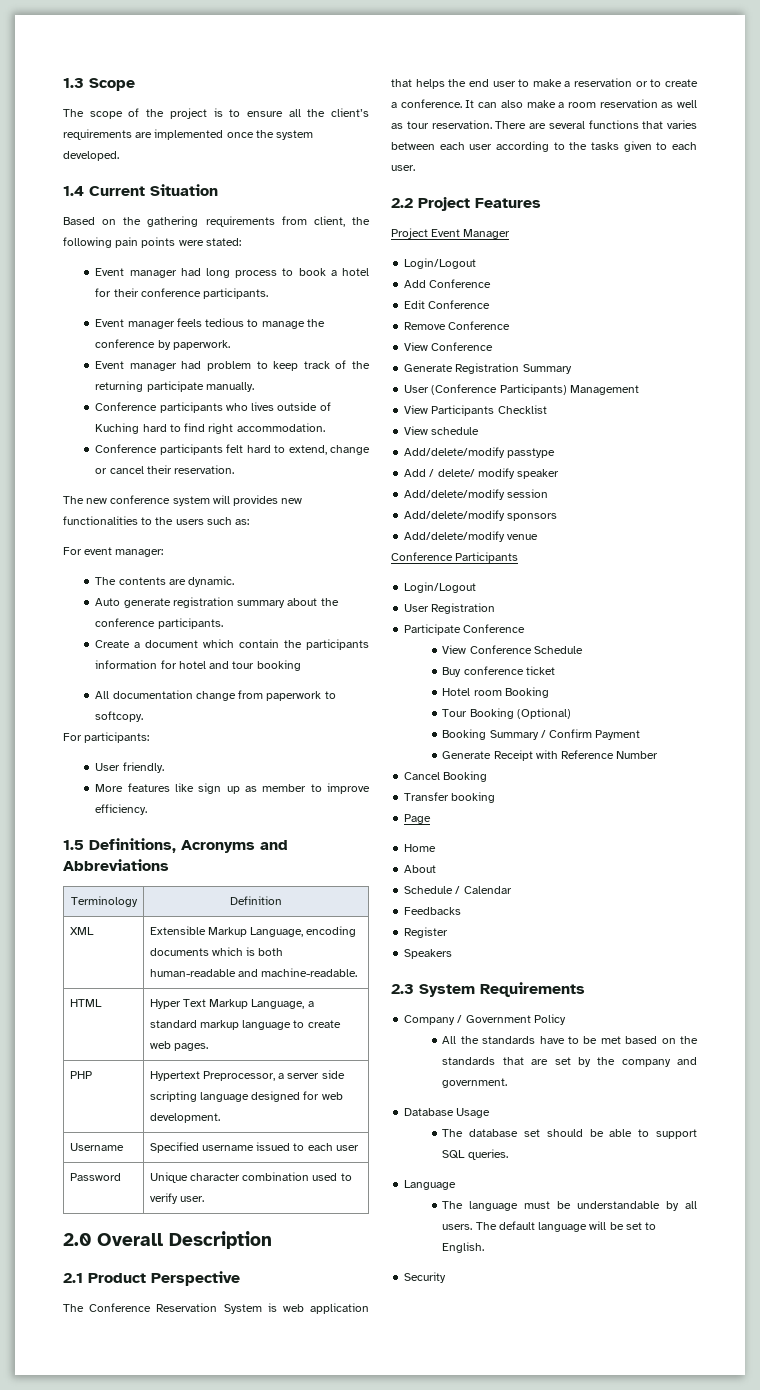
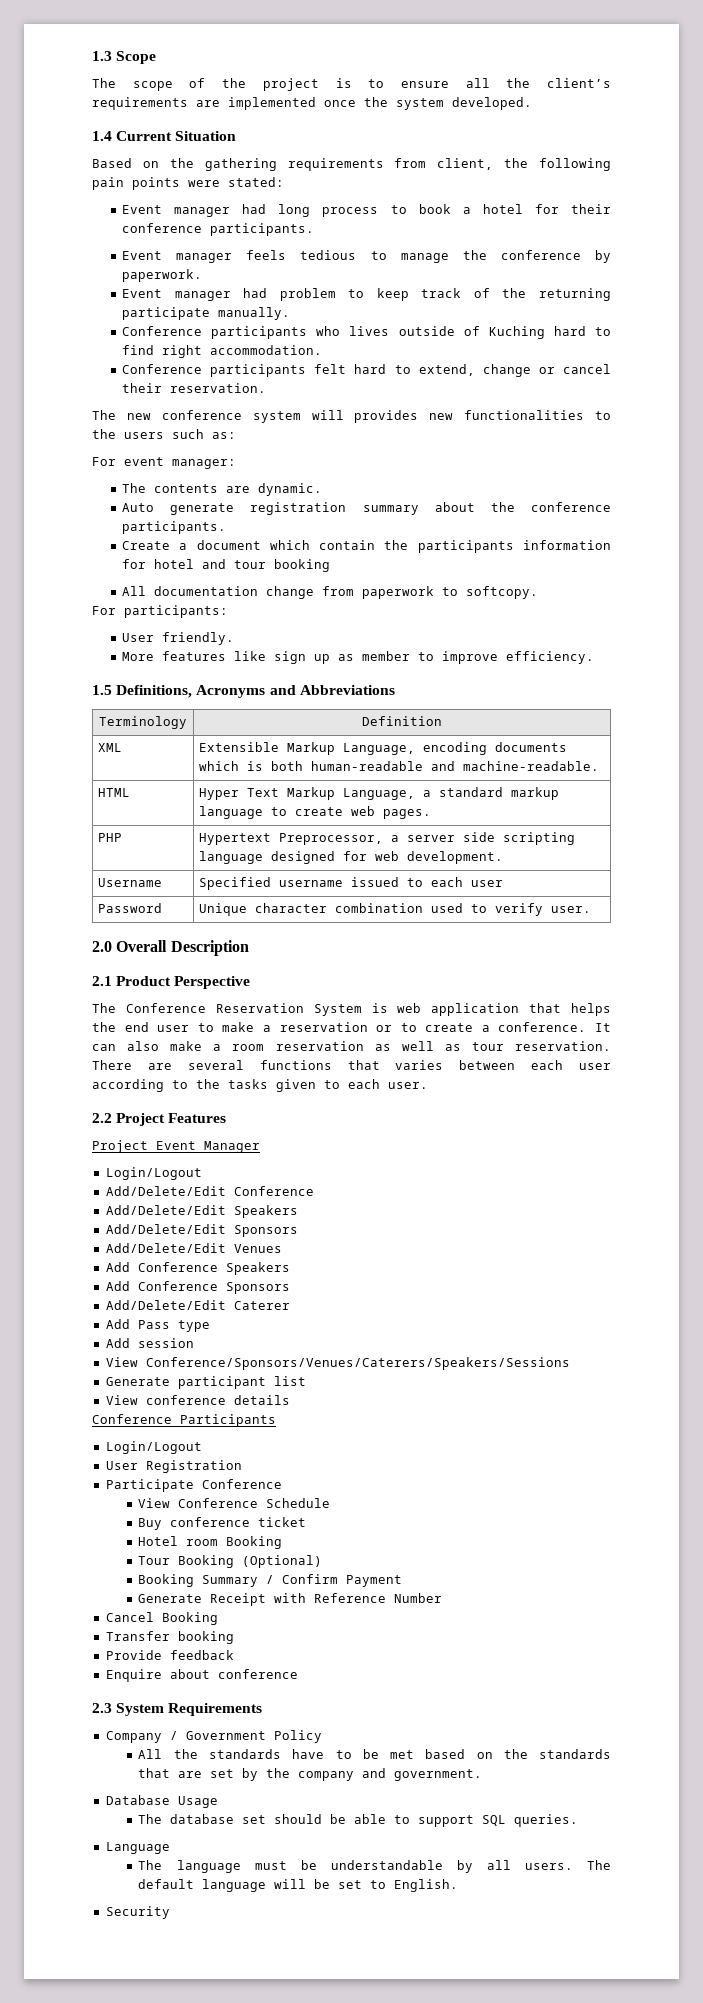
[404,279,492,288] [404,300,491,309] [404,321,511,330] [404,342,494,351] [404,363,572,374] [404,384,639,395] [404,405,547,416] [404,426,480,435] [404,447,556,458] [404,468,560,479] [404,489,549,500] [404,510,558,521] [404,531,539,542] // Add Conference // Edit Conference // Remove Conference // View Conference // Generate Registration Summary // User (Conference Participants) Management // View Participants Checklist // View schedule // Add/delete/modify passtype // Add / delete/ modify speaker // Add/delete/modify session // Add/delete/modify sponsors // Add/delete/modify venue -> [105,1186,314,1196] [105,1205,298,1218] [105,1224,298,1237] [105,1243,282,1253] [105,1262,290,1275] [105,1281,290,1294] [105,1300,290,1310] [105,1319,210,1332] [105,1338,194,1348] [105,1357,570,1370] [105,1376,306,1389] [105,1395,290,1405] // Add/Delete/Edit Conference // Add/Delete/Edit Speakers // Add/Delete/Edit Sponsors // Add/Delete/Edit Venues // Add Conference Speakers // Add Conference Sponsors // Add/Delete/Edit Caterer // Add Pass type // Add session // View Conference/Sponsors/Venues/Caterers/Speakers/Sessions // Generate participant list // View conference details
[404,814,432,824] [404,844,437,852] [404,865,437,873] [404,886,512,894] [404,907,462,915] [404,927,449,938] [404,949,453,959] Page // Home // About // Schedule / Calendar // Feedbacks // Register // Speakers -> [105,1650,234,1660] [105,1669,298,1682] Provide feedback // Enquire about conference

